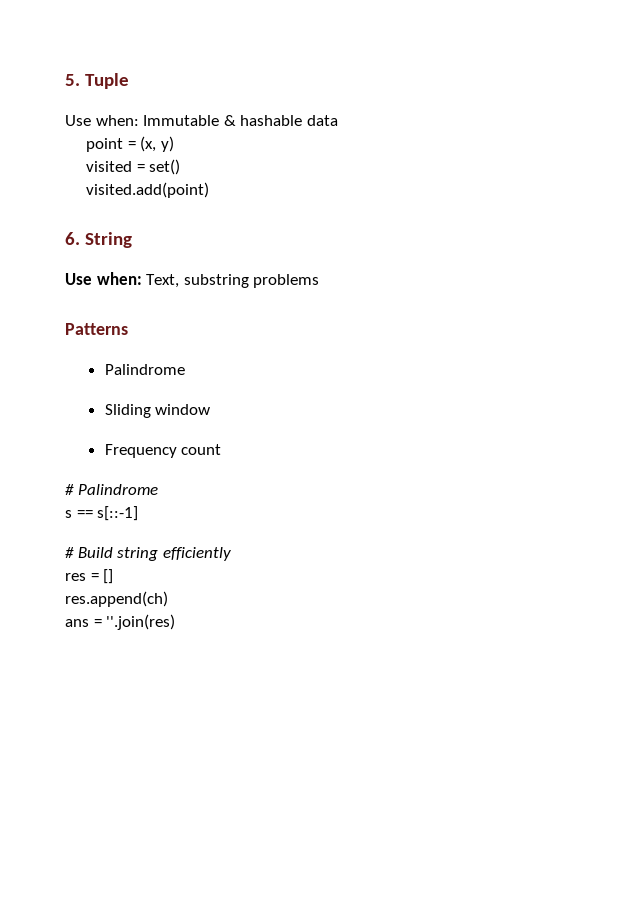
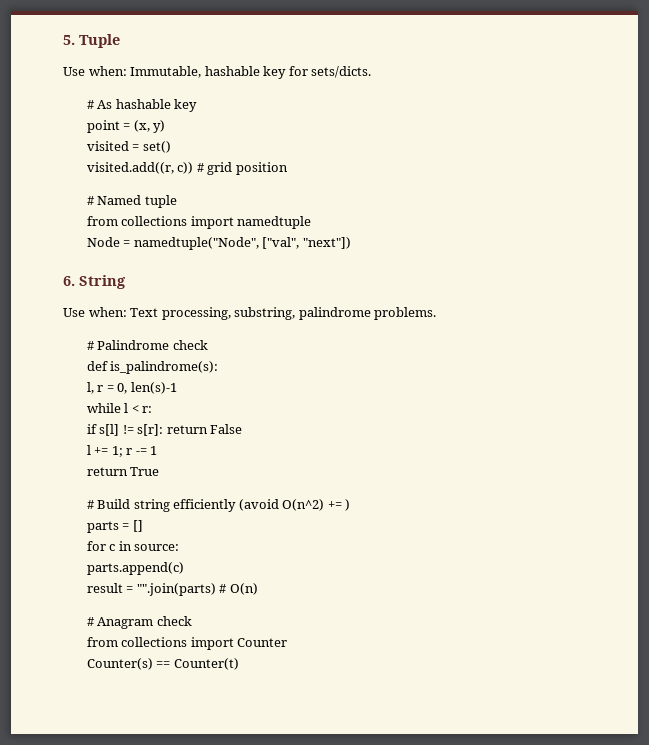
[143,115,338,126] Immutable & hashable data -> [130,66,372,79] [86,99,198,112] Immutable, hashable key for sets/dicts. // # As hashable key
[86,182,210,198] [65,232,132,248] [65,272,320,288] [65,323,128,335] [104,364,185,375] [104,404,211,418] [104,444,222,458] [65,484,158,495] [65,506,139,521] [65,547,231,561] [65,569,114,584] [65,591,168,607] [65,614,176,630] visited.add(point) // 6. String // Use when: Text, substring problems // Patterns // Palindrome // Sliding window // Frequency count // # Palindrome // s == s[::-1] // # Build string efficiently // res = [] // res.append(ch) // ans = ''.join(res) -> [86,162,288,175] [86,195,177,208] [86,216,312,229] [86,237,351,250] [63,275,126,289] [63,307,437,320] [86,340,208,350] [86,361,219,374] [86,382,177,394] [86,403,153,413] [86,424,243,436] [86,445,158,457] [86,467,160,476] [86,499,351,512] [86,520,143,533] [86,541,180,551] [86,562,184,575] [86,583,258,596] [86,616,192,629] [86,637,288,650] [86,658,239,670] visited.add((r, c)) # grid position // # Named tuple // from collections import namedtuple // Node = namedtuple("Node", ["val", "next"]) // 6. String // Use when: Text processing, substring, palindrome problems. // # Palindrome check // def is_palindrome(s): // l, r = 0, len(s)-1 // while l < r: // if s[l] != s[r]: return False // l += 1; r -= 1 // return True // # Build string efficiently (avoid O(n^2) += ) // parts = [] // for c in source: // parts.append(c) // result = "".join(parts) # O(n) // # Anagram check // from collections import Counter // Counter(s) == Counter(t)

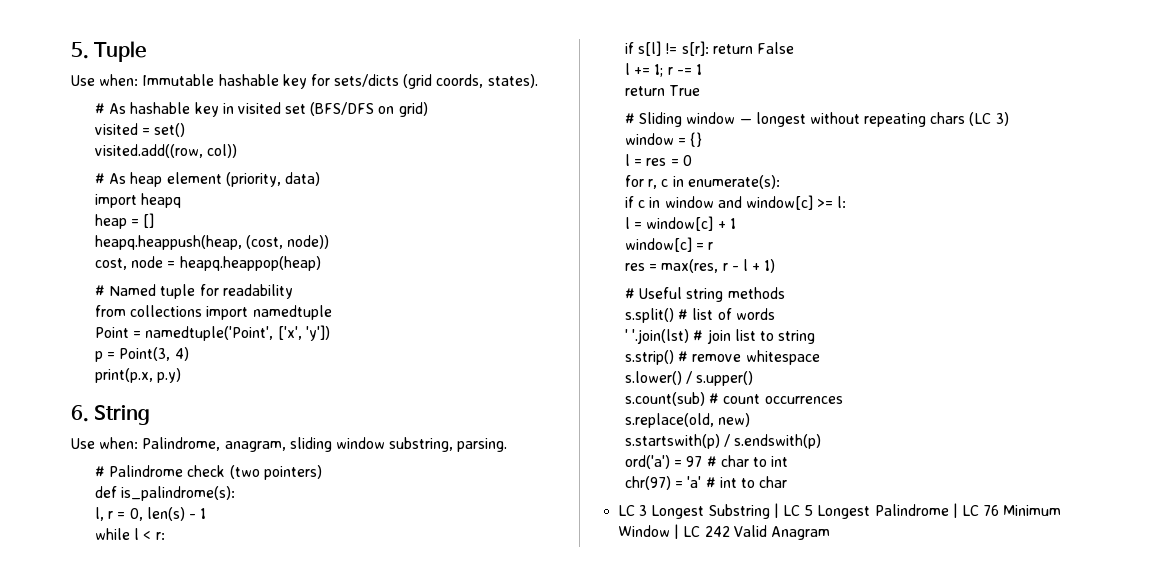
[130,66,202,78] Immutable, -> [142,74,215,86] Immutable
[311,66,372,78] sets/dicts. -> [334,74,538,89] sets/dicts (grid coords, states).
[86,120,166,133] [86,141,171,153] [86,162,288,175] // point = (x, y) // visited = set() // visited.add((r, c)) # grid position -> [222,102,428,117] [94,123,186,137] [94,144,238,158] [94,172,320,187] [94,193,182,208] [94,213,155,229] [94,235,330,250] [94,256,321,271] in visited set (BFS/DFS on grid) // visited = set() // visited.add((row, col)) // # As heap element (priority, data) // import heapq // heap = [] // heapq.heappush(heap, (cost, node)) // cost, node = heapq.heappop(heap)
(177, 201) none -> [199,284,293,299] for readability
[86,237,351,250] [63,275,126,289] [63,307,437,320] Node = namedtuple("Node", ["val", "next"]) // 6. String // Use when: Text processing, substring, palindrome problems. -> [94,325,330,341] [94,347,189,362] [94,368,182,383] [71,405,151,425] [71,437,508,452] Point = namedtuple('Point', ['x', 'y']) // p = Point(3, 4) // print(p.x, p.y) // 6. String // Use when: Palindrome, anagram, sliding window substring, parsing.
(208, 345) none -> [229,465,322,480] (two pointers)
[130,382,177,394] len(s)-1 -> [146,507,207,521] len(s) - 1
[97,499,351,512] [86,520,143,533] [86,541,180,551] [86,562,184,575] [86,583,258,596] [86,616,192,629] [86,637,288,650] [86,658,239,670] Build string efficiently (avoid O(n^2) += ) // parts = [] // for c in source: // parts.append(c) // result = "".join(parts) # O(n) // # Anagram check // from collections import Counter // Counter(s) == Counter(t) -> [639,112,1009,127] [624,132,703,147] [624,154,692,166] [624,175,780,189] [624,195,847,210] [624,216,736,231] [624,237,714,252] [624,259,776,273] [624,287,785,302] [624,308,775,323] [624,329,816,344] [624,350,820,365] [624,371,754,386] [624,392,843,406] [624,413,751,428] [624,434,822,449] [624,455,789,469] [624,476,788,490] [618,503,1062,519] [618,524,830,540] Sliding window — longest without repeating chars (LC 3) // window = {} // l = res = 0 // for r, c in enumerate(s): // if c in window and window[c] >= l: // l = window[c] + 1 // window[c] = r // res = max(res, r - l + 1) // # Useful string methods // s.split() # list of words // ' '.join(lst) # join list to string // s.strip() # remove whitespace // s.lower() / s.upper() // s.count(sub) # count occurrences // s.replace(old, new) // s.startswith(p) / s.endswith(p) // ord('a') = 97 # char to int // chr(97) = 'a' # int to char // LC 3 Longest Substring | LC 5 Longest Palindrome | LC 76 Minimum Window | LC 242 Valid Anagram

